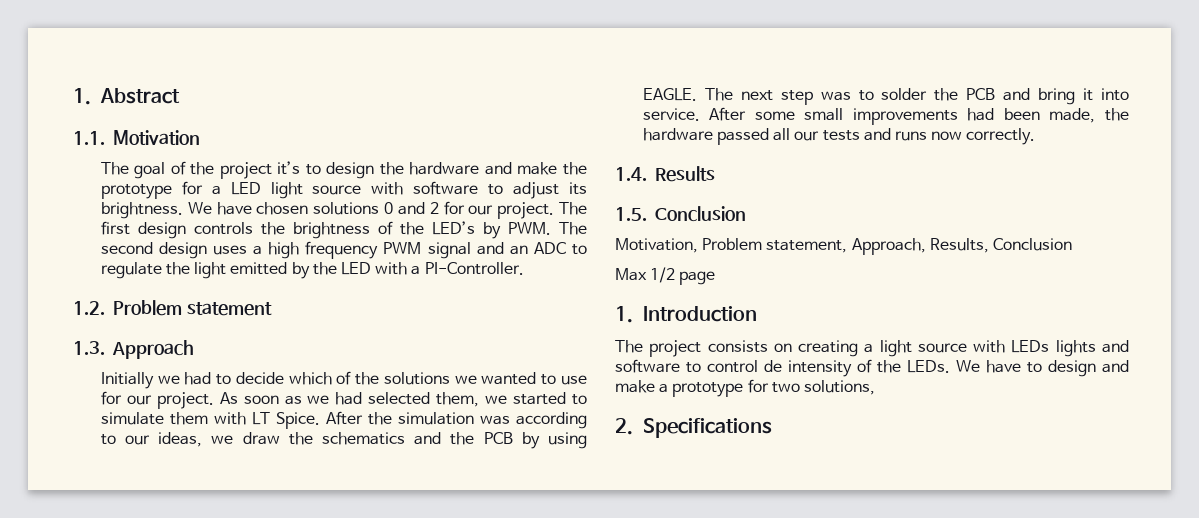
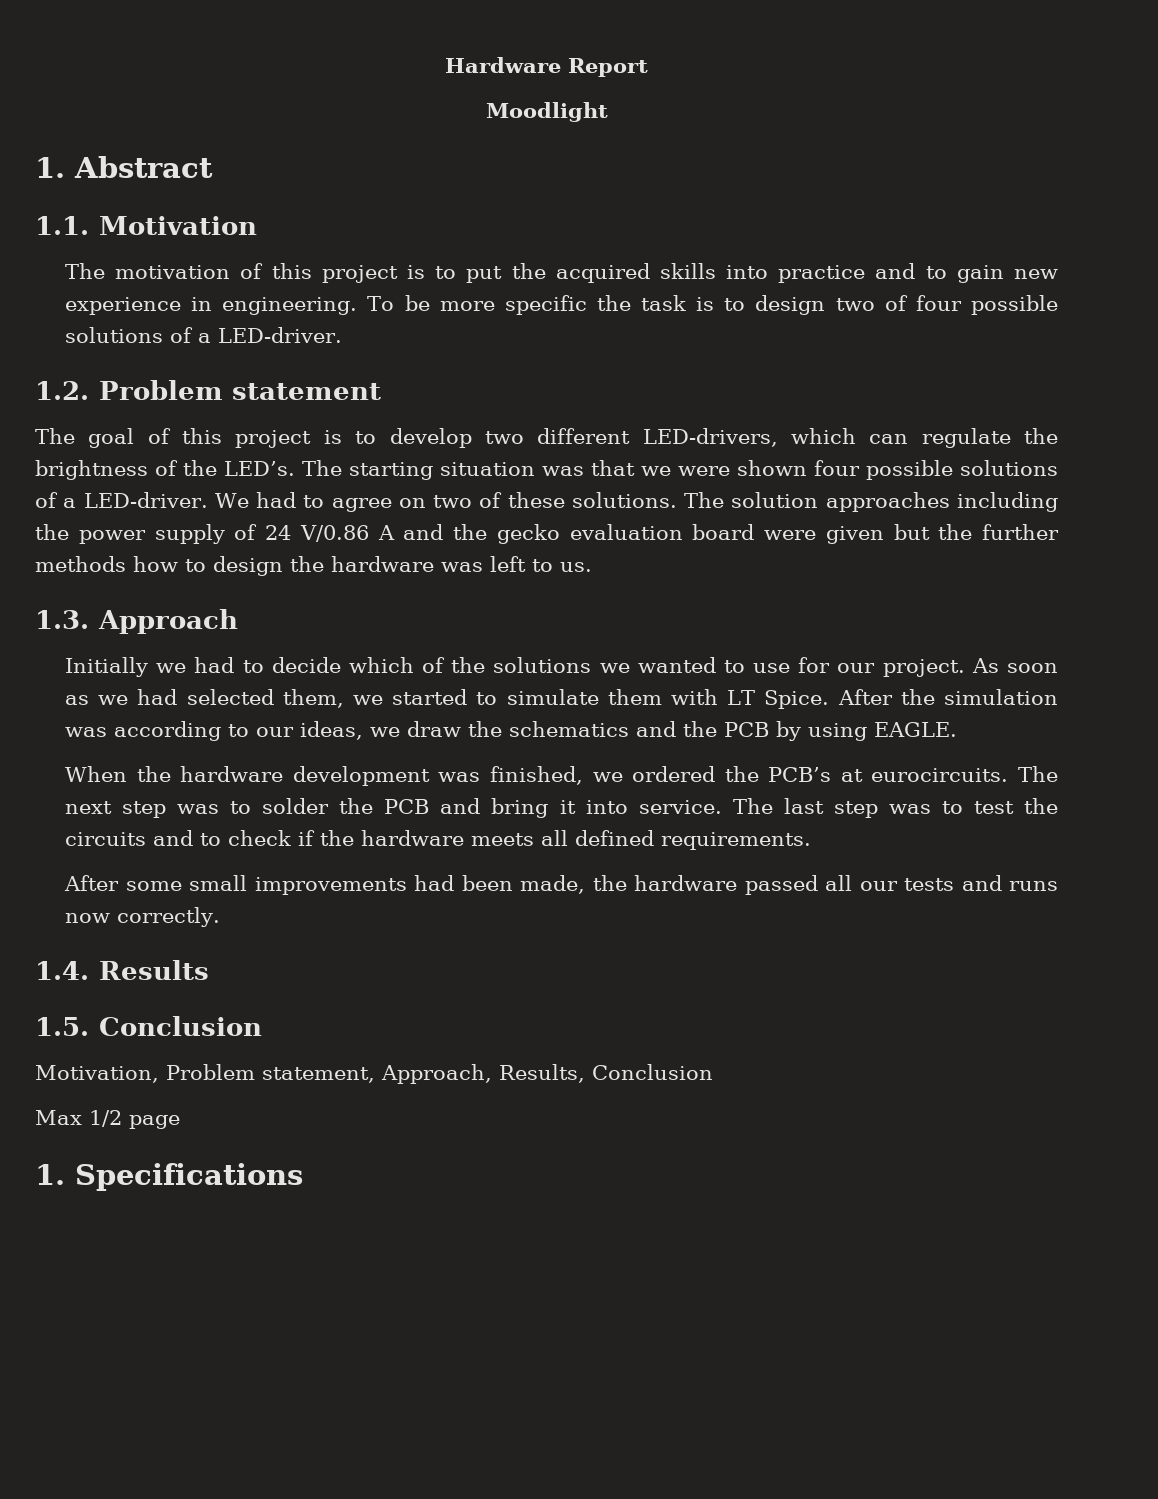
(73, 96) none -> [445,57,648,77] [485,102,608,122] Hardware Report // Moodlight //
[134,161,587,179] [100,181,588,199] [100,201,587,219] [100,221,587,239] [100,241,587,259] [100,262,524,279] [73,300,272,316] goal of the project it’s to design the hardware and make the prototype for a LED light source with software to adjust its brightness. We have chosen solutions 0 and 2 for our project. The first design controls the brightness of the LED’s by PWM. The second design uses a high frequency PWM signal and an ADC to regulate the light emitted by the LED with a PI-Controller. // 1.2. Problem statement -> [115,263,1059,283] [65,295,1059,315] [65,327,343,343] [35,380,382,400] [35,428,1058,448] [35,460,1058,480] [35,492,1059,512] [35,524,1059,544] [35,556,592,576] motivation of this project is to put the acquired skills into practice and to gain new experience in engineering. To be more specific the task is to design two of four possible solutions of a LED-driver. // 1.2. Problem statement // The goal of this project is to develop two different LED-drivers, which can regulate the brightness of the LED’s. The starting situation was that we were shown four possible solutions of a LED-driver. We had to agree on two of these solutions. The solution approaches including the power supply of 24 V/0.86 A and the gecko evaluation board were given but the further methods how to design the hardware was left to us.
(697, 94) none -> [65,766,1009,786] // When the hardware development was finished, we ordered the PCB’s at eurocircuits.
(700, 114) none -> [732,798,1059,818] [65,830,812,850] The last step was to test the circuits and to check if the hardware meets all defined requirements. //
[642,306,757,322] [615,340,1129,357] [615,359,1129,377] [615,379,875,397] [615,418,633,435] Introduction // The project consists on creating a light source with LEDs lights and software to control de intensity of the LEDs. We have to design and make a prototype for two solutions, // 2. -> (65, 1174) none

